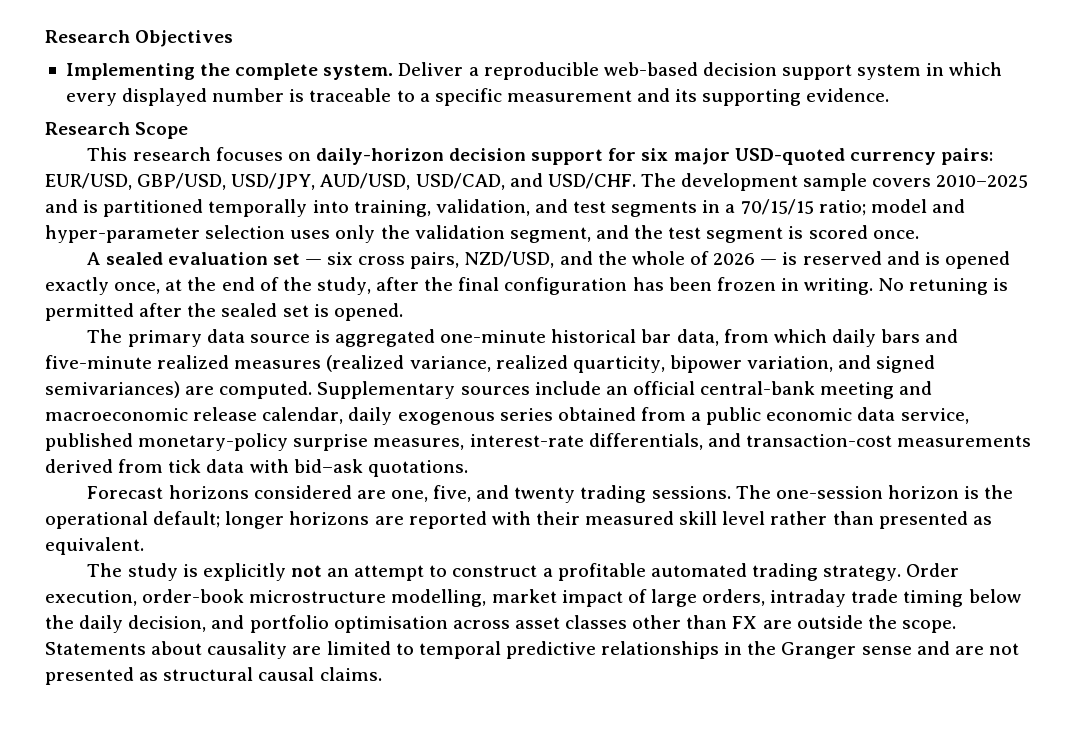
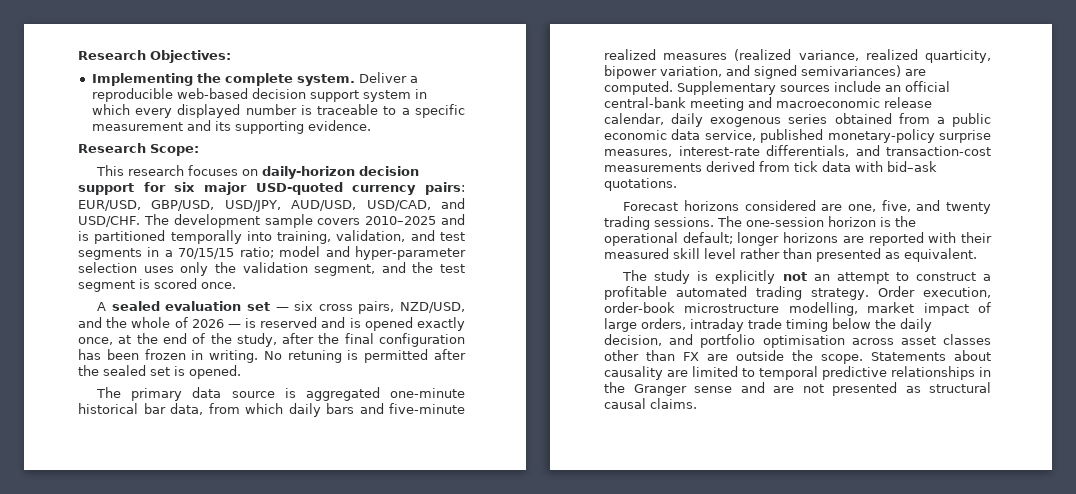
[45,30,234,47] Research Objectives -> [78,50,231,63] Research Objectives:
[135,122,189,139] Scope -> [150,144,199,156] Scope:

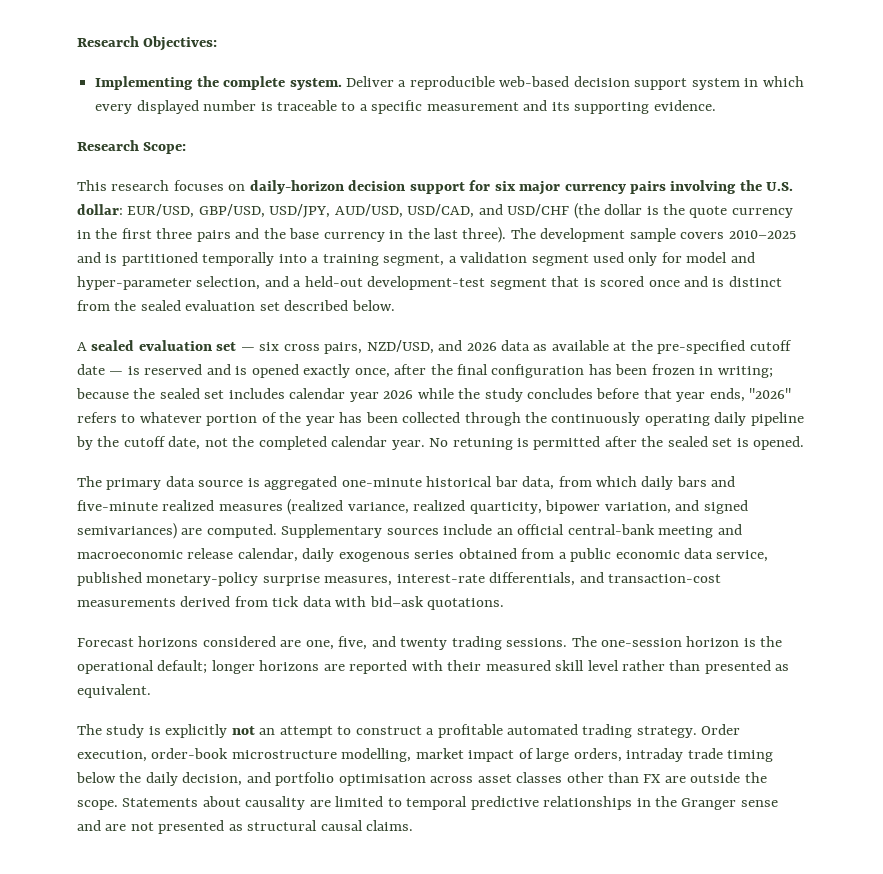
[255,182,465,195] USD-quoted currency pairs: -> [564,180,794,194] [77,204,123,215] currency pairs involving the U.S. dollar:
[78,216,140,227] USD/CHF. -> [507,203,793,219] [77,227,507,243] USD/CHF (the dollar is the quote currency in the first three pairs and the base currency in the last three).
[277,230,465,244] [78,246,466,260] [78,262,465,276] [78,278,236,292] training, validation, and test segments in a 70/15/15 ratio; model and hyper-parameter selection uses only the validation segment, and the test segment is scored once. -> [311,252,755,266] [77,276,782,290] [77,300,395,311] a training segment, a validation segment used only for model and hyper-parameter selection, and a held-out development-test segment that is scored once and is distinct from the sealed evaluation set described below.
[106,317,224,328] the whole of 2026 -> [466,340,792,354] [77,364,105,375] 2026 data as available at the pre-specified cutoff date
[118,333,277,347] at the end of the study, -> (390, 373) none
[209,350,259,363] writing. -> [717,366,773,378] [76,388,792,402] [77,412,804,426] [76,436,425,450] writing; because the sealed set includes calendar year 2026 while the study concludes before that year ends, "2026" refers to whatever portion of the year has been collected through the continuously operating daily pipeline by the cutoff date, not the completed calendar year.

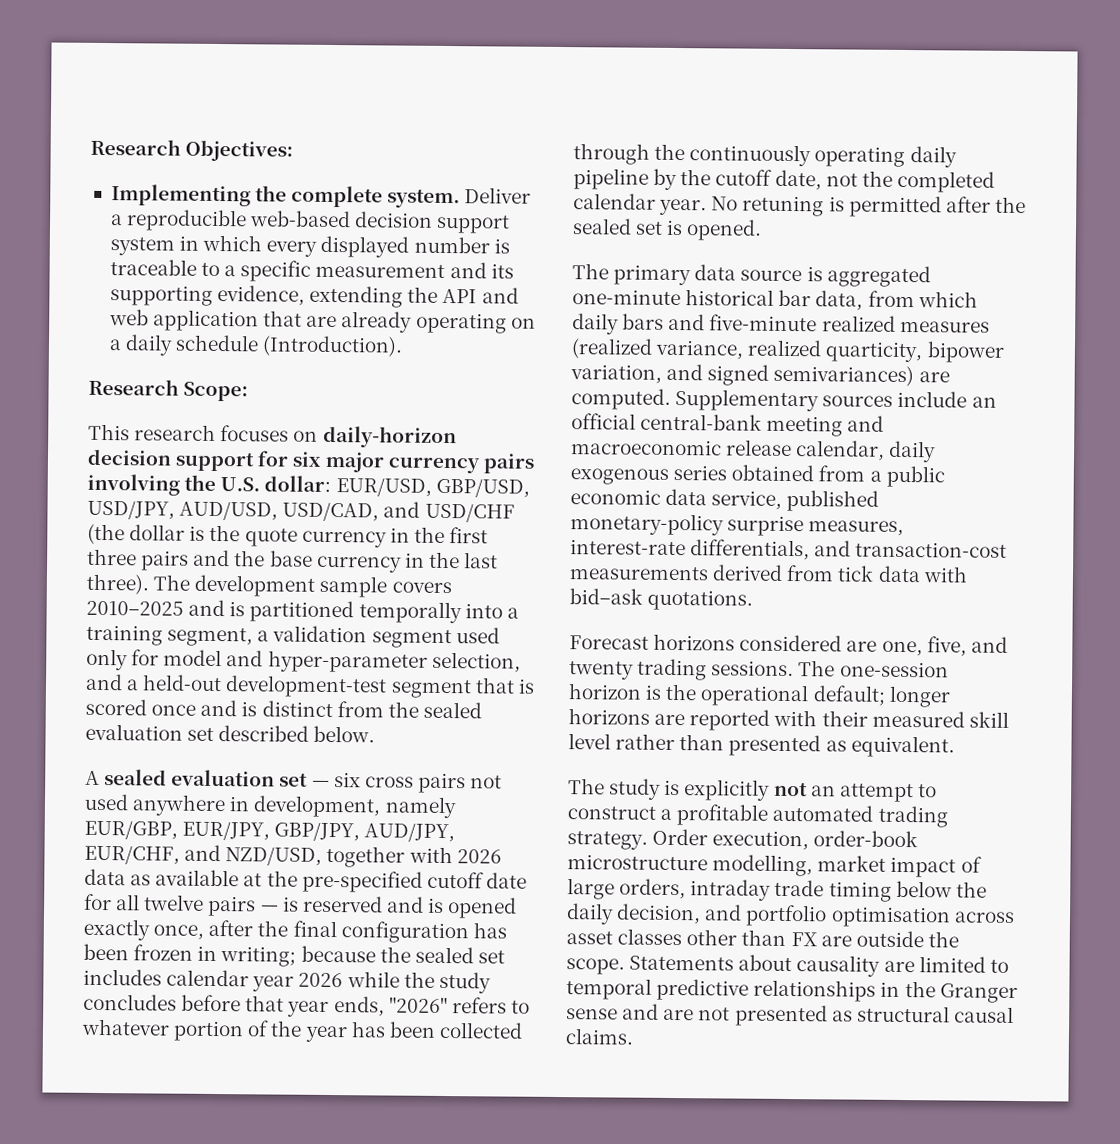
[653,100,716,111] evidence. -> [217,285,519,308] [108,309,536,334] [108,334,404,357] evidence, extending the API and web application that are already operating on a daily schedule (Introduction).
[324,340,463,354] pairs, NZD/USD, and -> [417,772,503,794] [84,793,457,819] [84,820,456,843] [84,844,453,868] pairs not used anywhere in development, namely EUR/GBP, EUR/JPY, GBP/JPY, AUD/JPY, EUR/CHF, and NZD/USD, together with
(105, 369) none -> [84,893,257,917] for all twelve pairs

